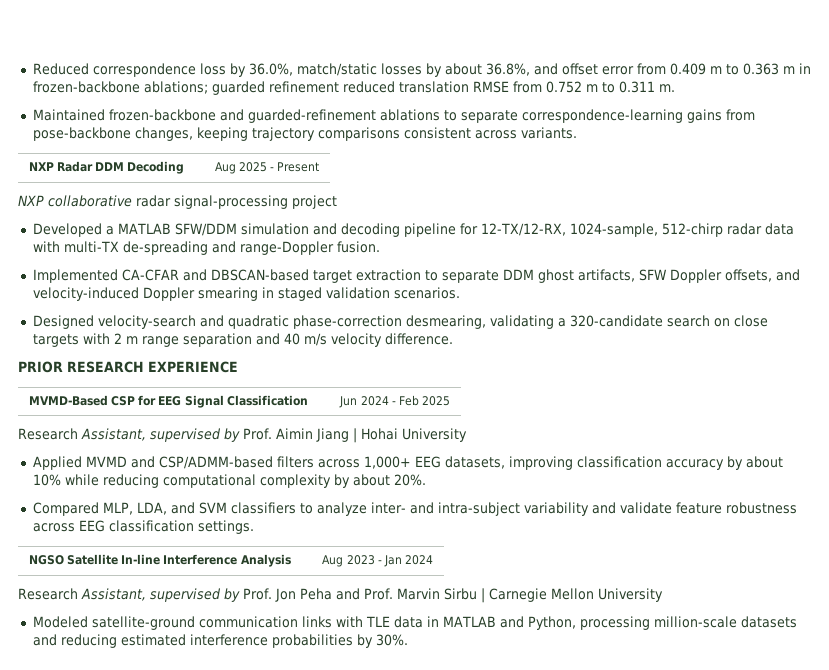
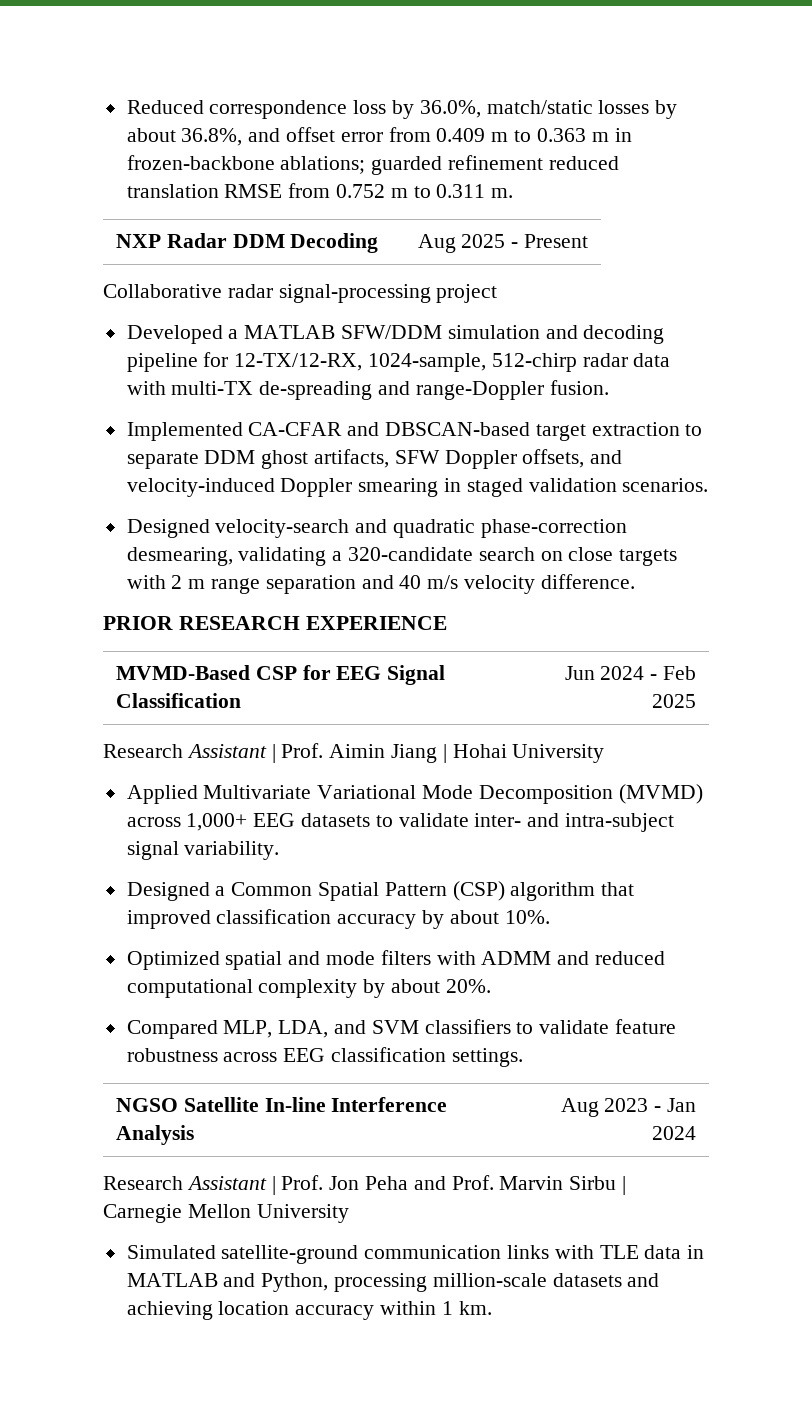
[32,109,755,123] [32,127,577,141] // Maintained frozen-backbone and guarded-refinement ablations to separate correspondence-learning gains from pose-backbone changes, keeping trajectory comparisons consistent across variants. -> (514, 193) none
[18,195,132,207] NXP collaborative -> [103,284,222,298] Collaborative
[81,428,240,442] Assistant, supervised by -> [186,744,276,763] Assistant |
[85,456,783,470] [32,474,159,488] MVMD and CSP/ADMM-based filters across 1,000+ EEG datasets, improving classification accuracy by about 10% while reducing -> [203,784,703,804] [126,813,675,832] [126,841,280,860] [126,881,635,901] [126,909,550,929] [126,950,666,970] Multivariate Variational Mode Decomposition (MVMD) across 1,000+ EEG datasets to validate inter- and intra-subject signal variability. // Designed a Common Spatial Pattern (CSP) algorithm that improved classification accuracy by about 10%. // Optimized spatial and mode filters with ADMM and reduced
[316,502,616,516] analyze inter- and intra-subject variability and -> (534, 1028) none
[81,588,240,602] Assistant, supervised by -> [186,1176,276,1195] Assistant |
[32,616,88,628] Modeled -> [126,1245,216,1259] Simulated
[60,634,408,648] reducing estimated interference probabilities by 30%. -> [126,1301,492,1320] achieving location accuracy within 1 km.

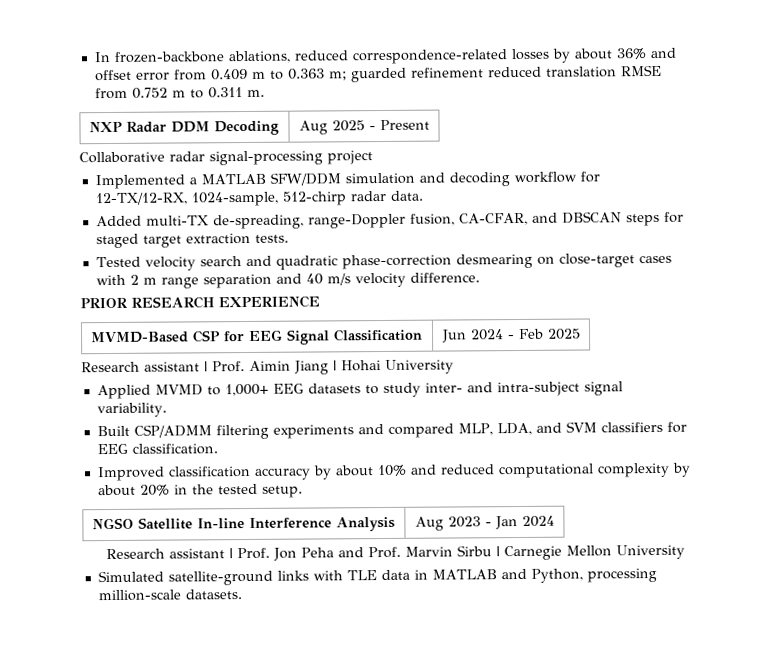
[126,100,593,119] Reduced correspondence loss by 36.0%, match/static -> [93,49,508,65] In frozen-backbone ablations, reduced correspondence-related
[181,128,243,146] 36.8%, -> [615,48,647,60] 36%
[591,128,632,142] [126,155,366,174] m in frozen-backbone ablations; -> [328,71,347,81] m;
[126,325,223,344] Developed -> [94,174,185,190] Implemented
[126,353,198,372] pipeline -> [513,171,577,184] workflow
[633,353,671,367] [126,380,609,400] [126,422,703,441] [126,449,623,469] [126,478,709,497] [126,519,627,538] [126,547,678,566] data with multi-TX de-spreading and range-Doppler fusion. // Implemented CA-CFAR and DBSCAN-based target extraction to separate DDM ghost artifacts, SFW Doppler offsets, and velocity-induced Doppler smearing in staged validation scenarios. // Designed velocity-search and quadratic phase-correction desmearing, validating a 320-candidate search on close targets -> [389,190,424,201] [95,211,684,230] [95,232,289,249] [95,253,672,271] data. // Added multi-TX de-spreading, range-Doppler fusion, CA-CFAR, and DBSCAN steps for staged target extraction tests. // Tested velocity search and quadratic phase-correction desmearing on close-target cases
[186,744,267,758] Assistant -> [144,361,200,372] assistant
[203,784,703,804] [126,817,181,827] Multivariate Variational Mode Decomposition (MVMD) across -> [154,384,221,396] MVMD to
[398,813,469,827] validate -> [382,382,421,398] study
[126,881,635,901] [126,909,550,929] [126,950,552,970] Designed a Common Spatial Pattern (CSP) algorithm that improved classification accuracy by about 10%. // Optimized spatial and mode filters with ADMM -> [96,421,687,440] [96,443,218,455] [96,464,407,482] Built CSP/ADMM filtering experiments and compared MLP, LDA, and SVM classifiers for EEG classification. // Improved classification accuracy by about 10%
[445,979,491,993] [126,1019,677,1039] [126,1047,523,1067] 20%. // Compared MLP, LDA, and SVM classifiers to validate feature robustness across EEG classification settings. -> [139,483,303,498] 20% in the tested setup.
[186,1176,267,1190] Assistant -> [168,548,225,559] assistant
[364,1245,502,1259] communication -> (273, 578) none
[552,1273,660,1287] [126,1301,492,1320] datasets and achieving location accuracy within 1 km. -> [184,589,242,600] datasets.

